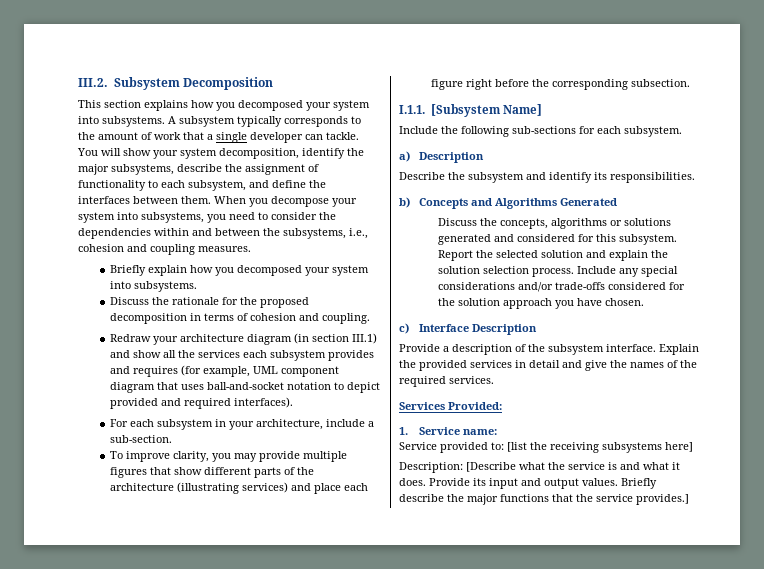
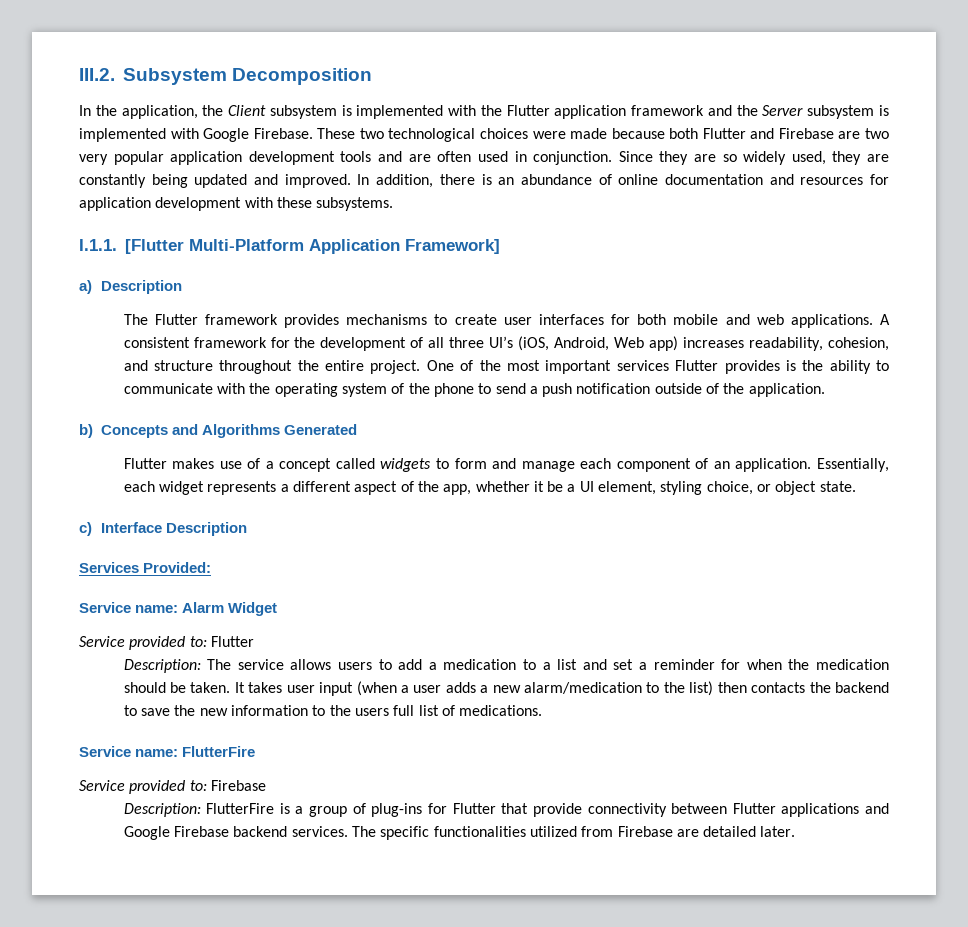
[78,100,370,111] [78,116,361,127] [78,132,359,143] [77,148,364,159] [78,164,319,175] [78,180,326,191] [78,196,357,207] [78,212,336,223] [78,228,368,239] [78,244,251,255] [109,265,369,276] [109,281,197,292] [109,297,309,308] [109,313,370,324] [109,333,377,345] [109,350,374,361] [109,365,339,377] [109,382,380,393] [109,397,293,409] [109,419,374,430] [109,435,172,443] [109,451,347,462] [109,467,314,478] [109,482,368,494] [430,79,690,90] [399,104,542,117] [399,126,682,137] [399,151,484,163] [399,172,695,183] This section explains how you decomposed your system into subsystems. A subsystem typically corresponds to the amount of work that a single developer can tackle. You will show your system decomposition, identify the major subsystems, describe the assignment of functionality to each subsystem, and define the interfaces between them. When you decompose your system into subsystems, you need to consider the dependencies within and between the subsystems, i.e., cohesion and coupling measures. // Briefly explain how you decomposed your system into subsystems. // Discuss the rationale for the proposed decomposition in terms of cohesion and coupling. // Redraw your architecture diagram (in section III.1) and show all the services each subsystem provides and requires (for example, UML component diagram that uses ball-and-socket notation to depict provided and required interfaces). // For each subsystem in your architecture, include a sub-section. // To improve clarity, you may provide multiple figures that show different parts of the architecture (illustrating services) and place each figure right before the corresponding subsection. // I.1.1. [Subsystem Name] // Include the following sub-sections for each subsystem. // a) Description // Describe the subsystem and identify its responsibilities. -> [79,105,889,119] [79,128,889,142] [79,151,889,165] [79,174,889,188] [79,197,394,211] [79,239,500,254] [79,280,183,294] [123,314,890,328] [123,336,890,351] [123,360,890,374] [123,383,825,397] In the application, the Client subsystem is implemented with the Flutter application framework and the Server subsystem is implemented with Google Firebase. These two technological choices were made because both Flutter and Firebase are two very popular application development tools and are often used in conjunction. Since they are so widely used, they are constantly being updated and improved. In addition, there is an abundance of online documentation and resources for application development with these subsystems. // I.1.1. [Flutter Multi-Platform Application Framework] // a) Description // The Flutter framework provides mechanisms to create user interfaces for both mobile and web applications. A consistent framework for the development of all three UI’s (iOS, Android, Web app) increases readability, cohesion, and structure throughout the entire project. One of the most important services Flutter provides is the ability to communicate with the operating system of the phone to send a push notification outside of the application.
[438,218,672,229] [438,234,678,245] [438,250,669,261] [438,266,679,277] [438,282,686,292] [438,298,645,309] [399,323,537,335] [399,344,699,355] [399,360,697,371] [399,376,494,387] Discuss the concepts, algorithms or solutions generated and considered for this subsystem. Report the selected solution and explain the solution selection process. Include any special considerations and/or trade-offs considered for the solution approach you have chosen. // c) Interface Description // Provide a description of the subsystem interface. Explain the provided services in detail and give the names of the required services. -> [123,458,889,472] [123,481,856,495] [79,522,248,536] Flutter makes use of a concept called widgets to form and manage each component of an application. Essentially, each widget represents a different aspect of the app, whether it be a UI element, styling choice, or object state. // c) Interface Description
[399,427,497,435] [399,442,693,453] [399,462,680,473] [399,478,657,489] [399,494,689,505] 1. Service name: // Service provided to: [list the receiving subsystems here] // Description: [Describe what the service is and what it does. Provide its input and output values. Briefly describe the major functions that the service provides.] -> [79,602,278,616] [79,636,254,650] [123,659,889,673] [123,681,889,696] [123,705,543,716] [79,746,256,757] [79,780,266,794] [123,803,890,817] [123,826,796,840] Service name: Alarm Widget // Service provided to: Flutter // Description: The service allows users to add a medication to a list and set a reminder for when the medication should be taken. It takes user input (when a user adds a new alarm/medication to the list) then contacts the backend to save the new information to the users full list of medications. // Service name: FlutterFire // Service provided to: Firebase // Description: FlutterFire is a group of plug-ins for Flutter that provide connectivity between Flutter applications and Google Firebase backend services. The specific functionalities utilized from Firebase are detailed later.

